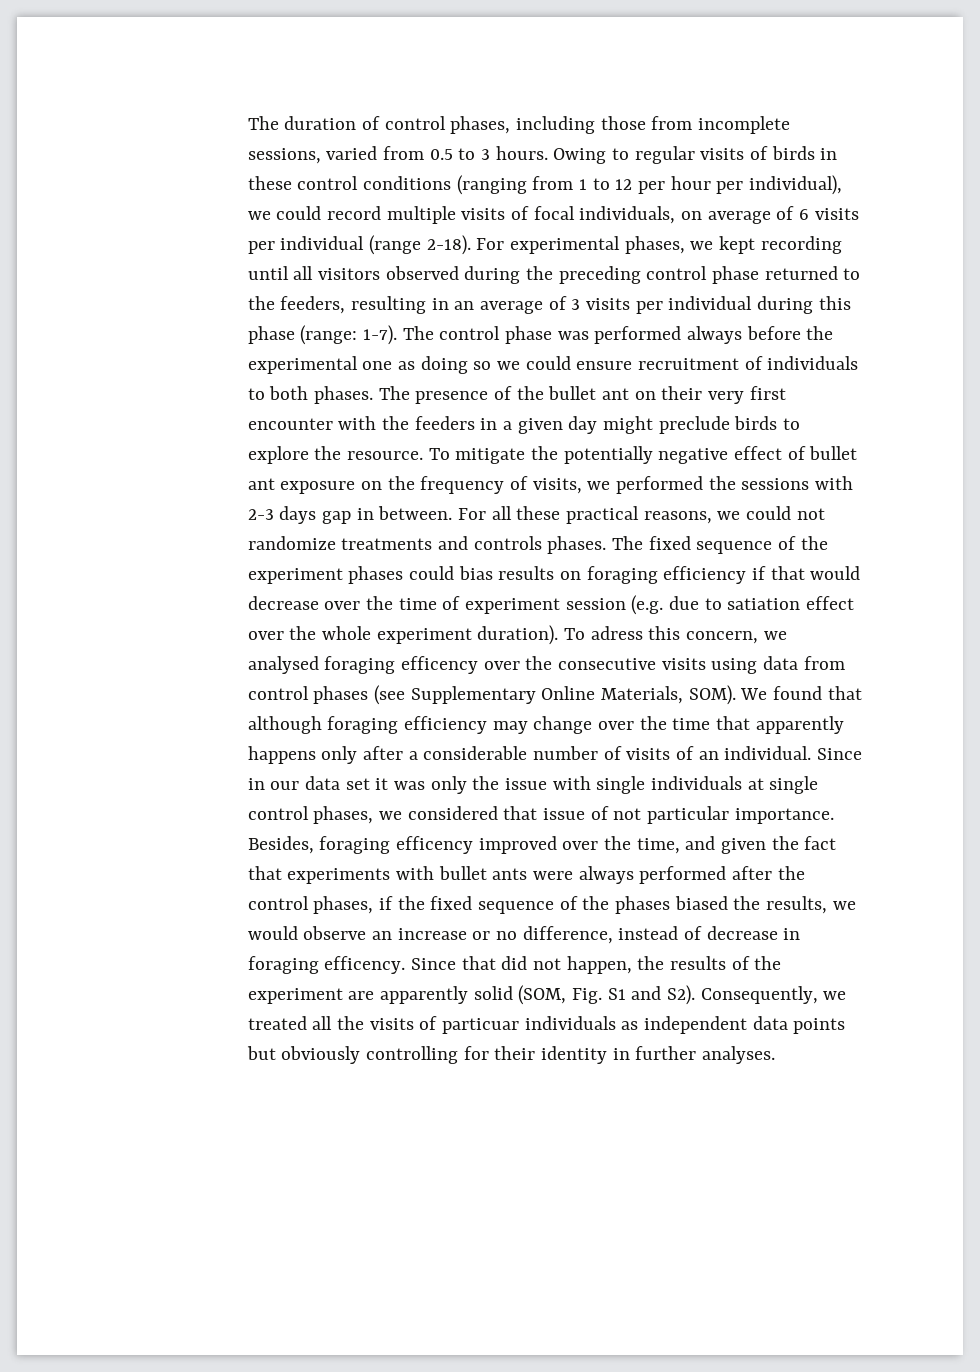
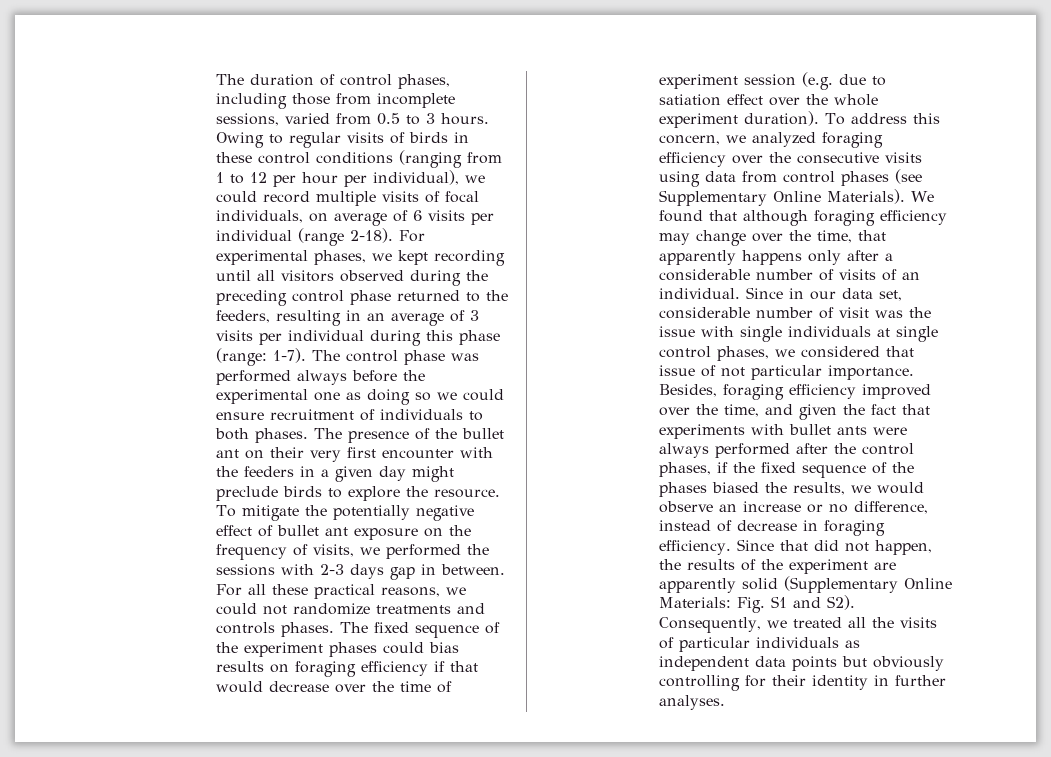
[590,626,643,640] adress -> [851,113,908,124] address
[247,656,478,674] analysed foraging efficency -> [752,132,884,148] [659,152,727,167] analyzed foraging efficiency
[600,685,736,705] Materials, SOM). -> [827,189,906,204] Materials).
[672,718,711,730] time -> [817,230,853,243] time,
[345,776,467,794] set it was only -> [879,290,903,301] [659,307,904,319] set, considerable number of visit was
[395,836,473,854] efficency -> [789,384,857,399] efficiency
[324,956,406,974] efficency. -> [659,540,732,555] efficiency.
[518,985,567,1005] (SOM, -> [784,576,953,593] [659,597,732,608] (Supplementary Online Materials:
[441,1018,519,1034] particuar -> [679,637,751,652] particular

